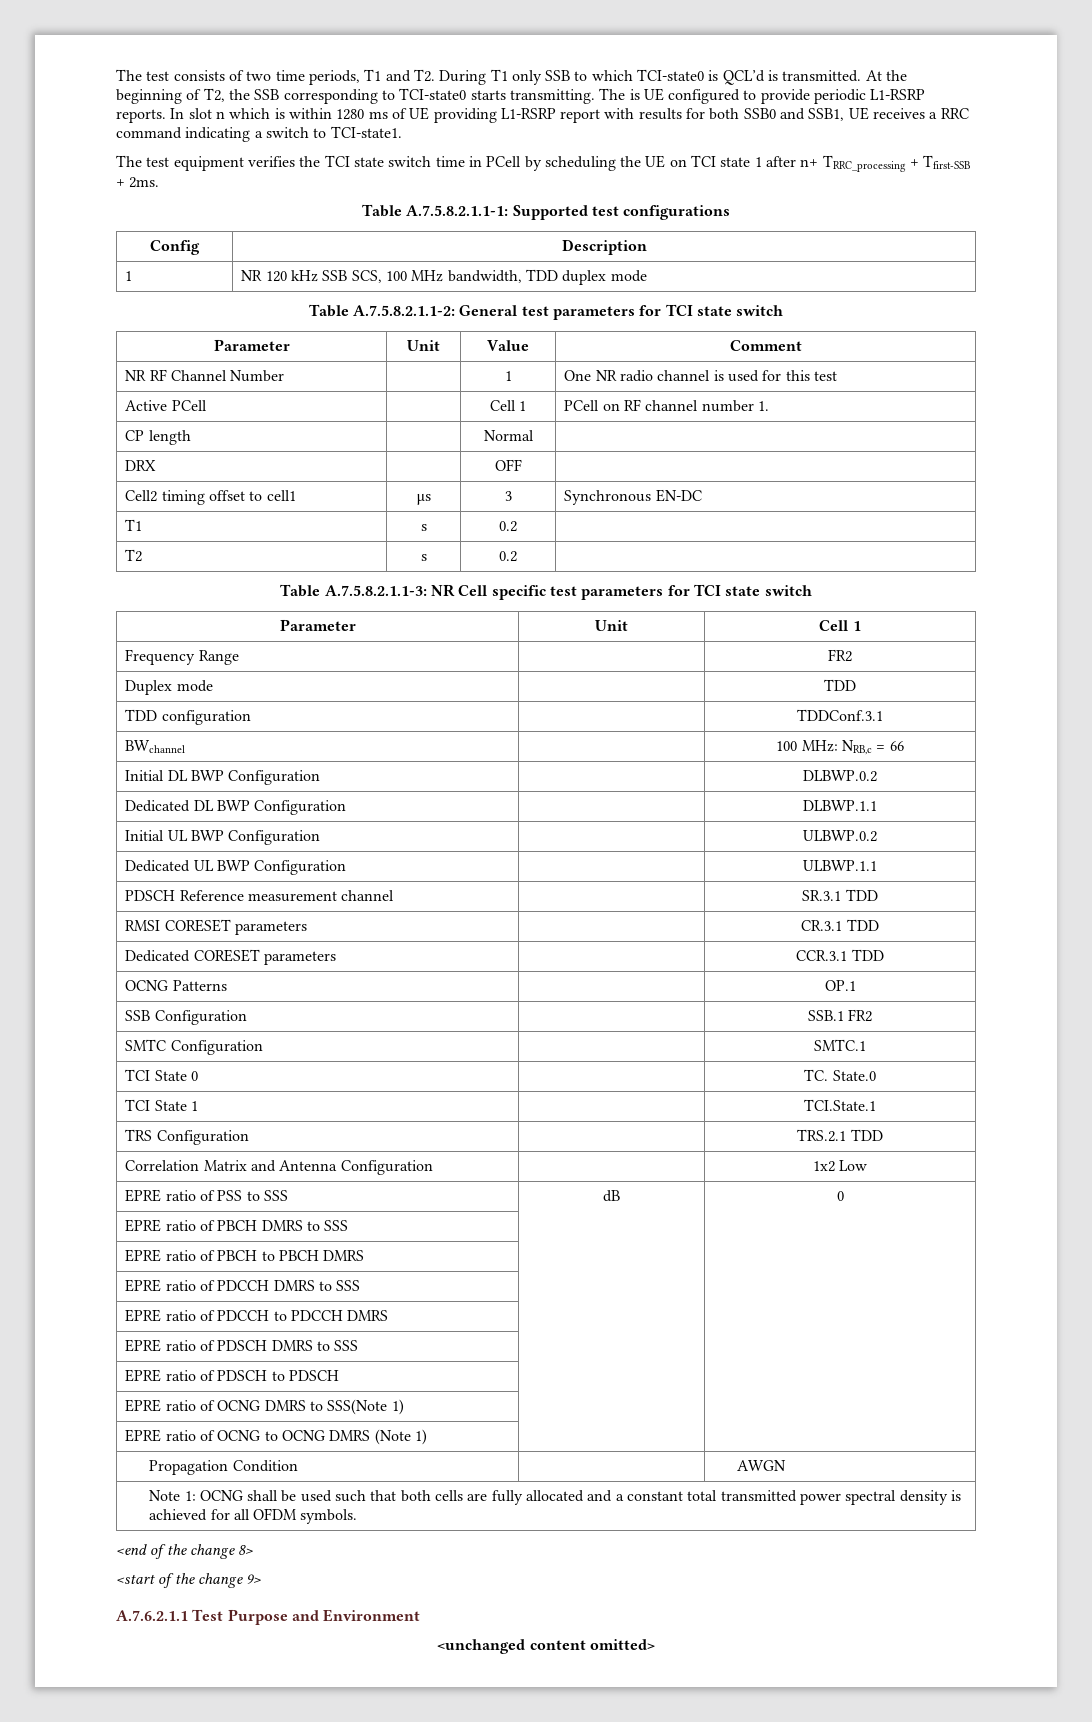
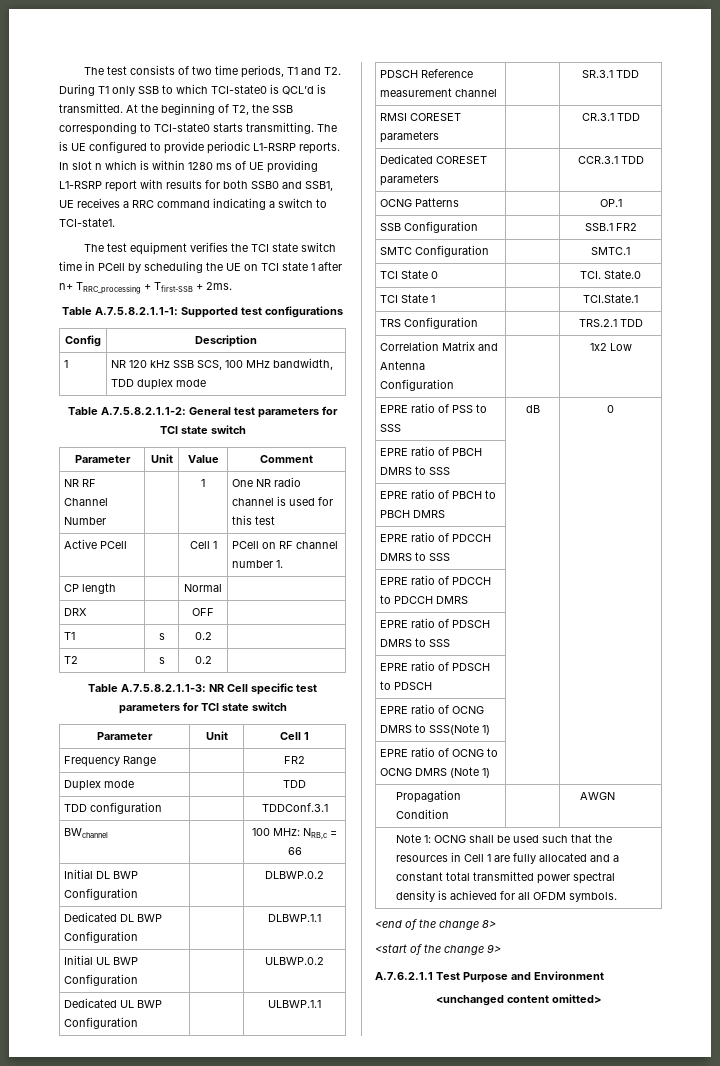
[125,490,296,505] [416,493,431,505] [504,491,512,501] [564,489,702,505] // Cell2 timing offset to cell1 | μs | 3 | Synchronous EN-DC -> (214, 612) none
[804,1069,829,1081] TC. -> [580,271,601,279] TCI.
[400,1490,464,1502] both cells -> [595,834,613,843] [396,852,492,862] the resources in Cell 1

